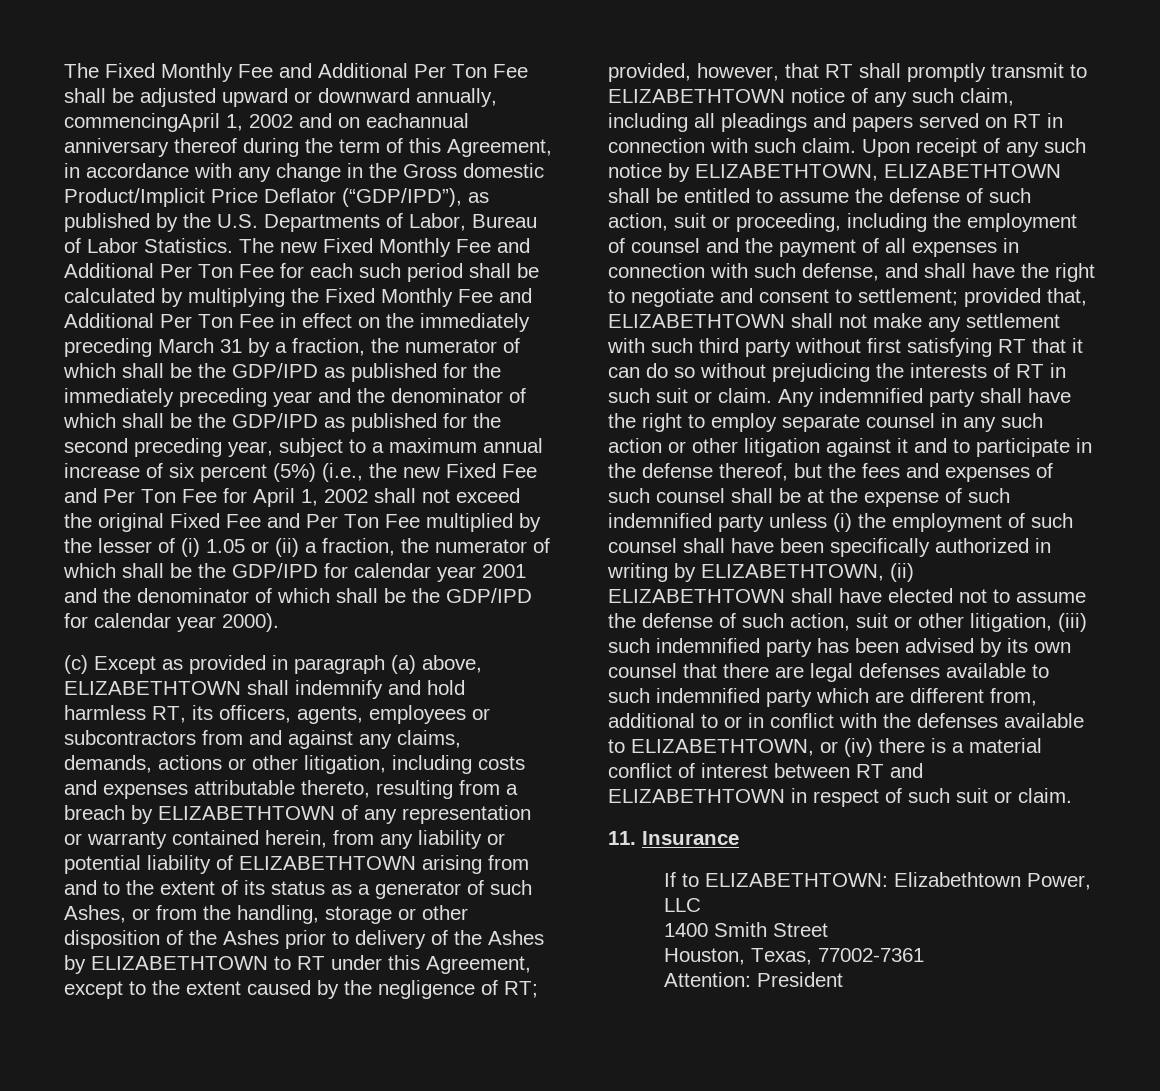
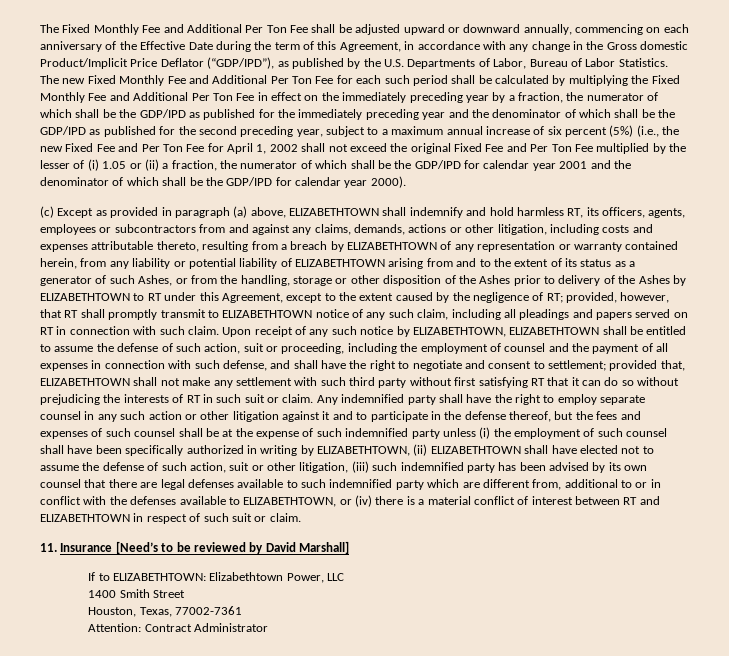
[64,113,469,132] [64,138,237,157] commencingApril 1, 2002 and on eachannual anniversary thereof -> [575,24,689,35] [40,41,213,52] commencing on each anniversary of the Effective Date
[158,338,242,353] March 31 -> [465,95,489,103] year
(739, 838) none -> [115,541,349,554] [Need’s to be reviewed by David Marshall]
[756,972,843,987] President -> [144,623,269,632] Contract Administrator

